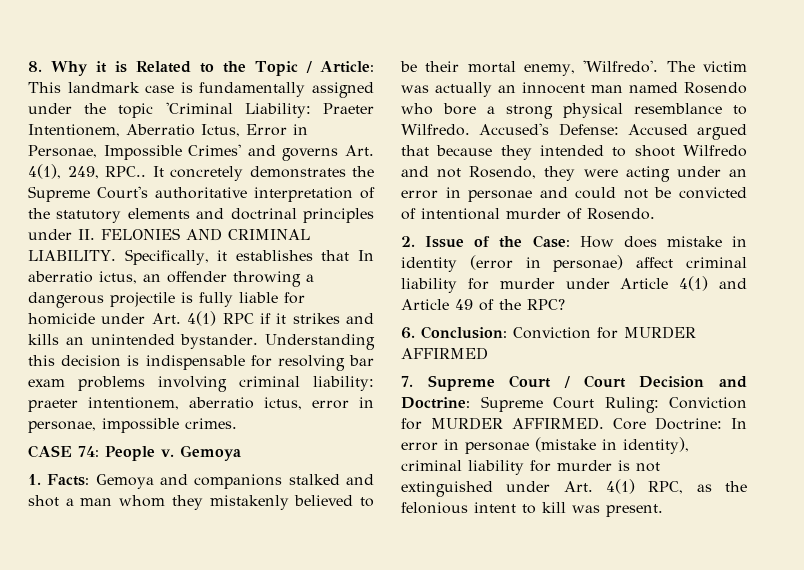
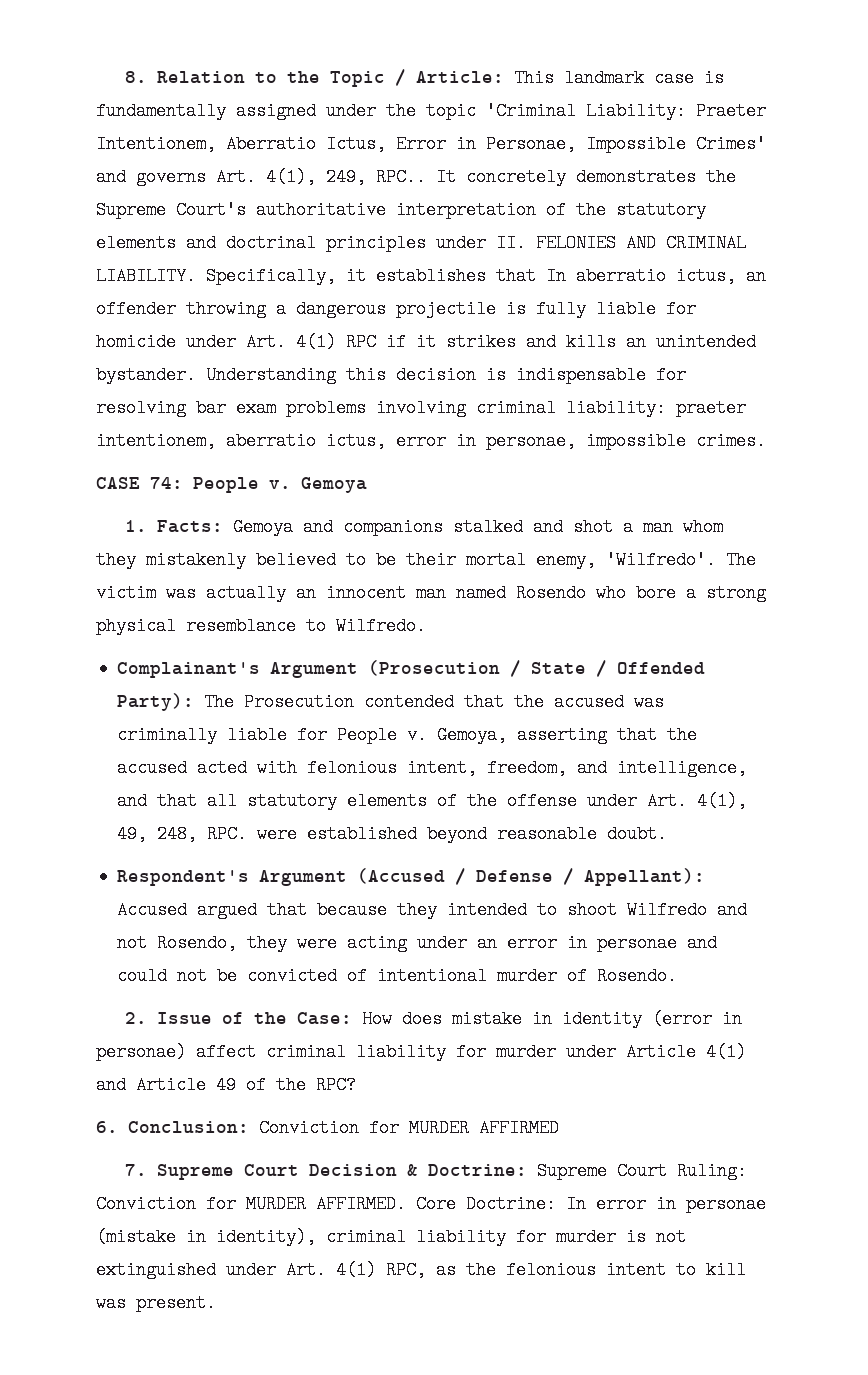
[51,61,192,76] Why it is Related -> [156,71,245,84] Relation
[479,123,619,136] Accused's Defense: -> [117,660,706,678] [117,693,665,711] [117,726,698,744] [117,759,748,777] [117,792,748,810] [117,825,668,843] [117,868,706,886] // Complainant's Argument (Prosecution / State / Offended Party): The Prosecution contended that the accused was criminally liable for People v. Gemoya, asserting that the accused acted with felonious intent, freedom, and intelligence, and that all statutory elements of the offense under Art. 4(1), 49, 248, RPC. were established beyond reasonable doubt. // Respondent's Argument (Accused / Defense / Appellant):
[564,375,747,388] / Court Decision and -> [308,1164,418,1176] Decision &

